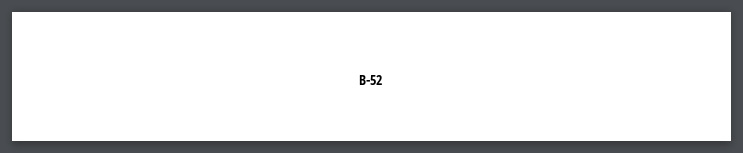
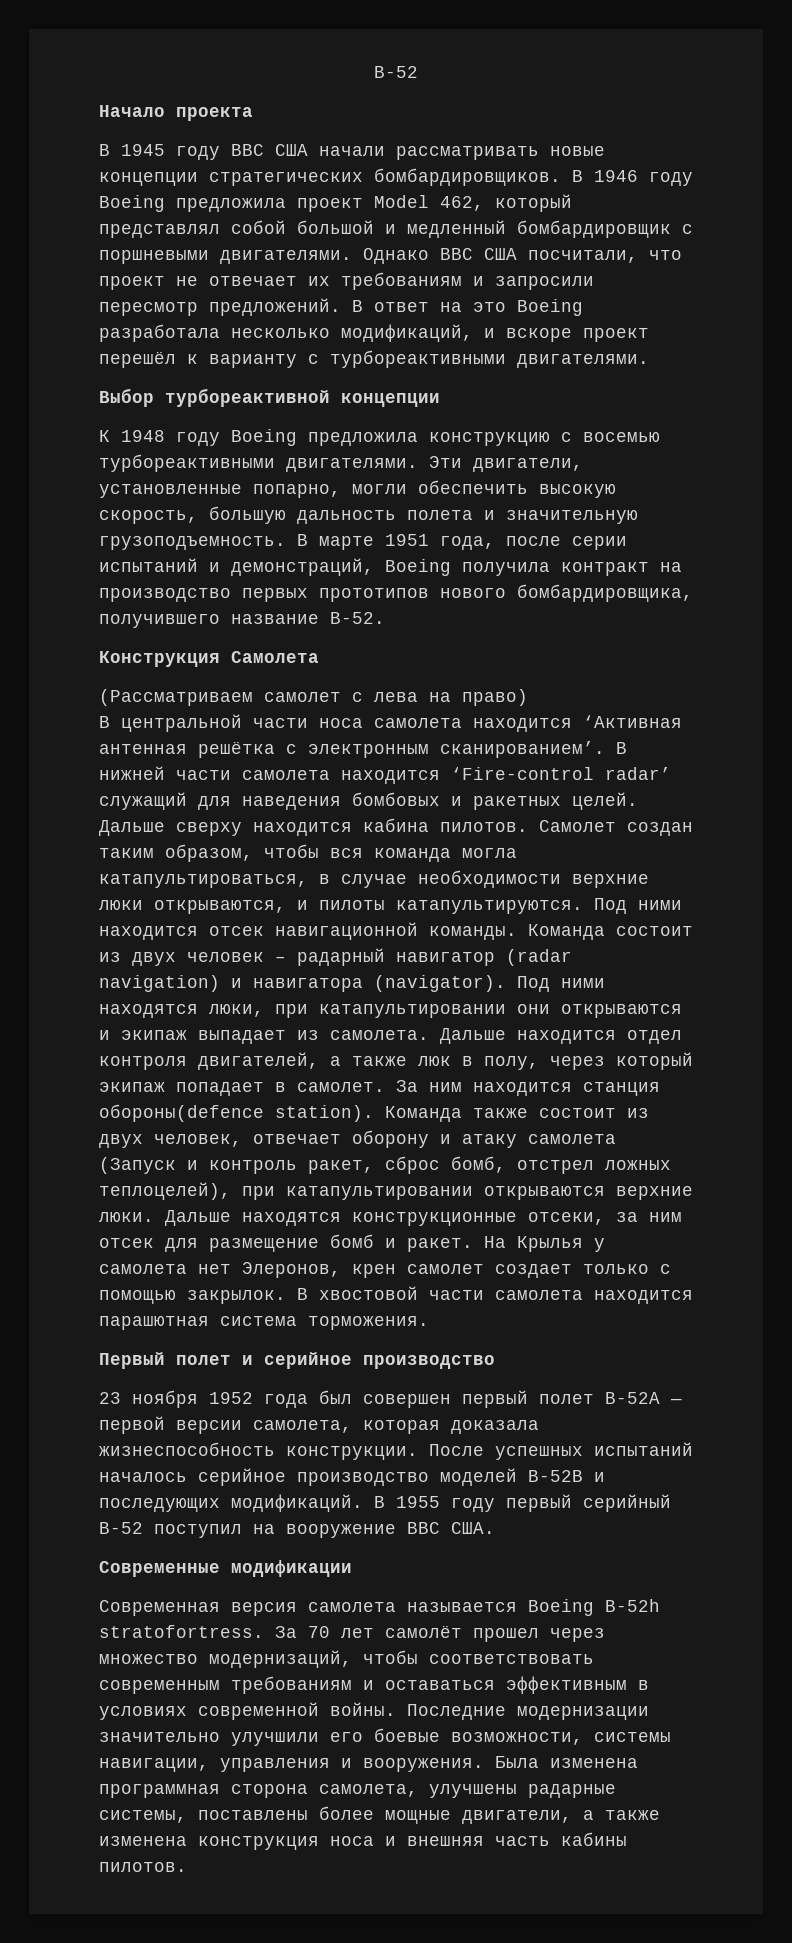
[358,75,382,85] B-52 -> [374,66,418,78] [99,105,253,121] [99,144,605,160] [99,168,693,186] [99,194,572,212] [99,220,693,238] [99,248,682,264] [99,272,594,290] [99,298,583,316] [99,324,649,342] [99,350,649,368] [99,388,440,407] [99,429,660,446] [99,454,583,472] [99,480,616,498] [99,506,638,524] [99,534,627,550] [99,558,682,576] [99,584,693,602] [99,612,385,628] [99,651,319,667] [99,689,528,706] [99,714,682,732] [99,741,627,758] [99,766,671,784] [99,792,638,810] [99,818,693,836] [99,844,517,862] [99,870,649,888] [99,898,682,914] [99,922,693,940] [99,948,572,966] [99,975,605,992] [99,1004,682,1018] [99,1028,682,1044] [99,1052,693,1070] [99,1080,660,1096] [99,1104,649,1122] [99,1130,616,1148] [99,1156,671,1174] [99,1182,693,1200] [99,1210,682,1226] [99,1234,605,1252] [99,1262,671,1278] [99,1286,693,1304] [99,1316,429,1330] [99,1352,495,1369] [99,1390,682,1408] [99,1416,539,1434] [99,1442,693,1460] [99,1468,605,1486] [99,1494,671,1512] [99,1522,495,1538] [99,1560,352,1577] [99,1599,660,1616] [99,1625,605,1642] [99,1650,594,1668] [99,1676,649,1694] [99,1702,649,1720] [99,1728,671,1746] [99,1756,638,1772] [99,1784,616,1798] [99,1806,660,1824] [99,1832,627,1850] [99,1862,187,1872] B-52 // Начало проекта // В 1945 году ВВС США начали рассматривать новые концепции стратегических бомбардировщиков. В 1946 году Boeing предложила проект Model 462, который представлял собой большой и медленный бомбардировщик с поршневыми двигателями. Однако ВВС США посчитали, что проект не отвечает их требованиям и запросили пересмотр предложений. В ответ на это Boeing разработала несколько модификаций, и вскоре проект перешёл к варианту с турбореактивными двигателями. // Выбор турбореактивной концепции // К 1948 году Boeing предложила конструкцию с восемью турбореактивными двигателями. Эти двигатели, установленные попарно, могли обеспечить высокую скорость, большую дальность полета и значительную грузоподъемность. В марте 1951 года, после серии испытаний и демонстраций, Boeing получила контракт на производство первых прототипов нового бомбардировщика, получившего название B-52. // Конструкция Самолета // (Рассматриваем самолет с лева на право) // В центральной части носа самолета находится ‘Активная антенная решётка с электронным сканированием’. В нижней части самолета находится ‘Fire-control radar’ служащий для наведения бомбовых и ракетных целей. Дальше сверху находится кабина пилотов. Самолет создан таким образом, чтобы вся команда могла катапультироваться, в случае необходимости верхние люки открываются, и пилоты катапультируются. Под ними находится отсек навигационной команды. Команда состоит из двух человек – радарный навигатор (radar navigation) и навигатора (navigator). Под ними находятся люки, при катапультировании они открываются и экипаж выпадает из самолета. Дальше находится отдел контроля двигателей, а также люк в полу, через который экипаж попадает в самолет. За ним находится станция обороны(defence station). Команда также состоит из двух человек, отвечает оборону и атаку самолета (Запуск и контроль ракет, сброс бомб, отстрел ложных теплоцелей), при катапультировании открываются верхние люки. Дальше находятся конструкционные отсеки, за ним отсек для размещение бомб и ракет. На Крылья у самолета нет Элеронов, крен самолет создает только с помощью закрылок. В хвостовой части самолета находится парашютная система торможения. // Первый полет и серийное производство // 23 ноября 1952 года был совершен первый полет B-52A — первой версии самолета, которая доказала жизнеспособность конструкции. После успешных испытаний началось серийное производство моделей B-52B и последующих модификаций. В 1955 году первый серийный B-52 поступил на вооружение ВВС США. // Современные модификации // Современная версия самолета называется Boeing B-52h stratofortress. За 70 лет самолёт прошел через множество модернизаций, чтобы соответствовать современным требованиям и оставаться эффективным в условиях современной войны. Последние модернизации значительно улучшили его боевые возможности, системы навигации, управления и вооружения. Была изменена программная сторона самолета, улучшены радарные системы, поставлены более мощные двигатели, а также изменена конструкция носа и внешняя часть кабины пилотов.

